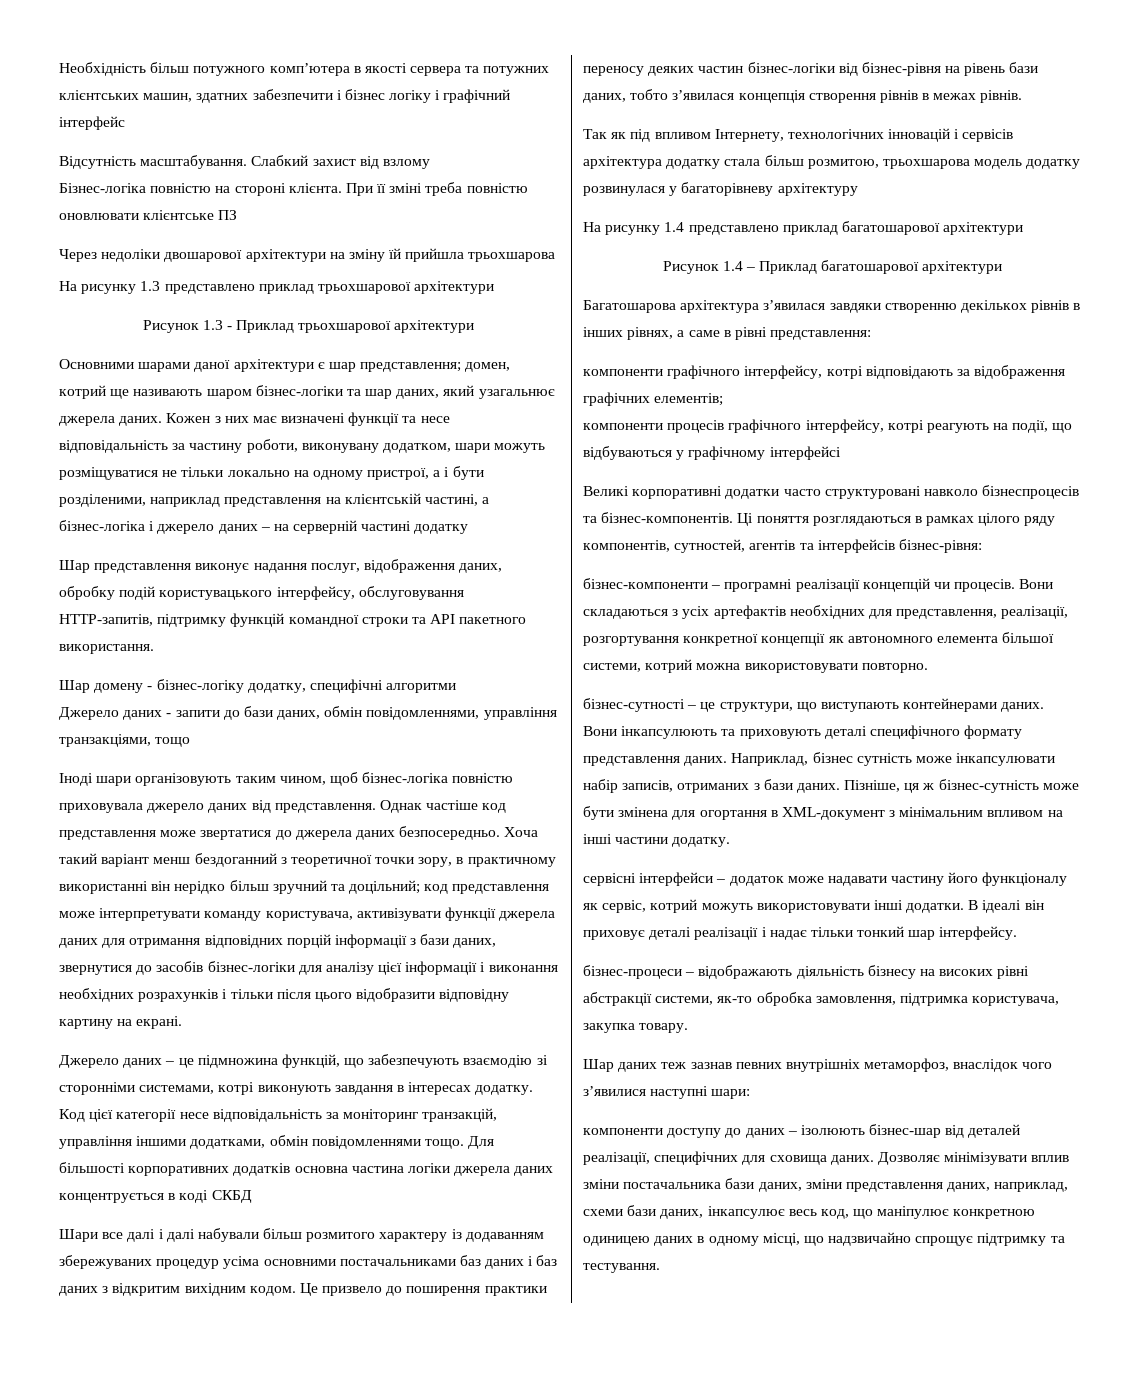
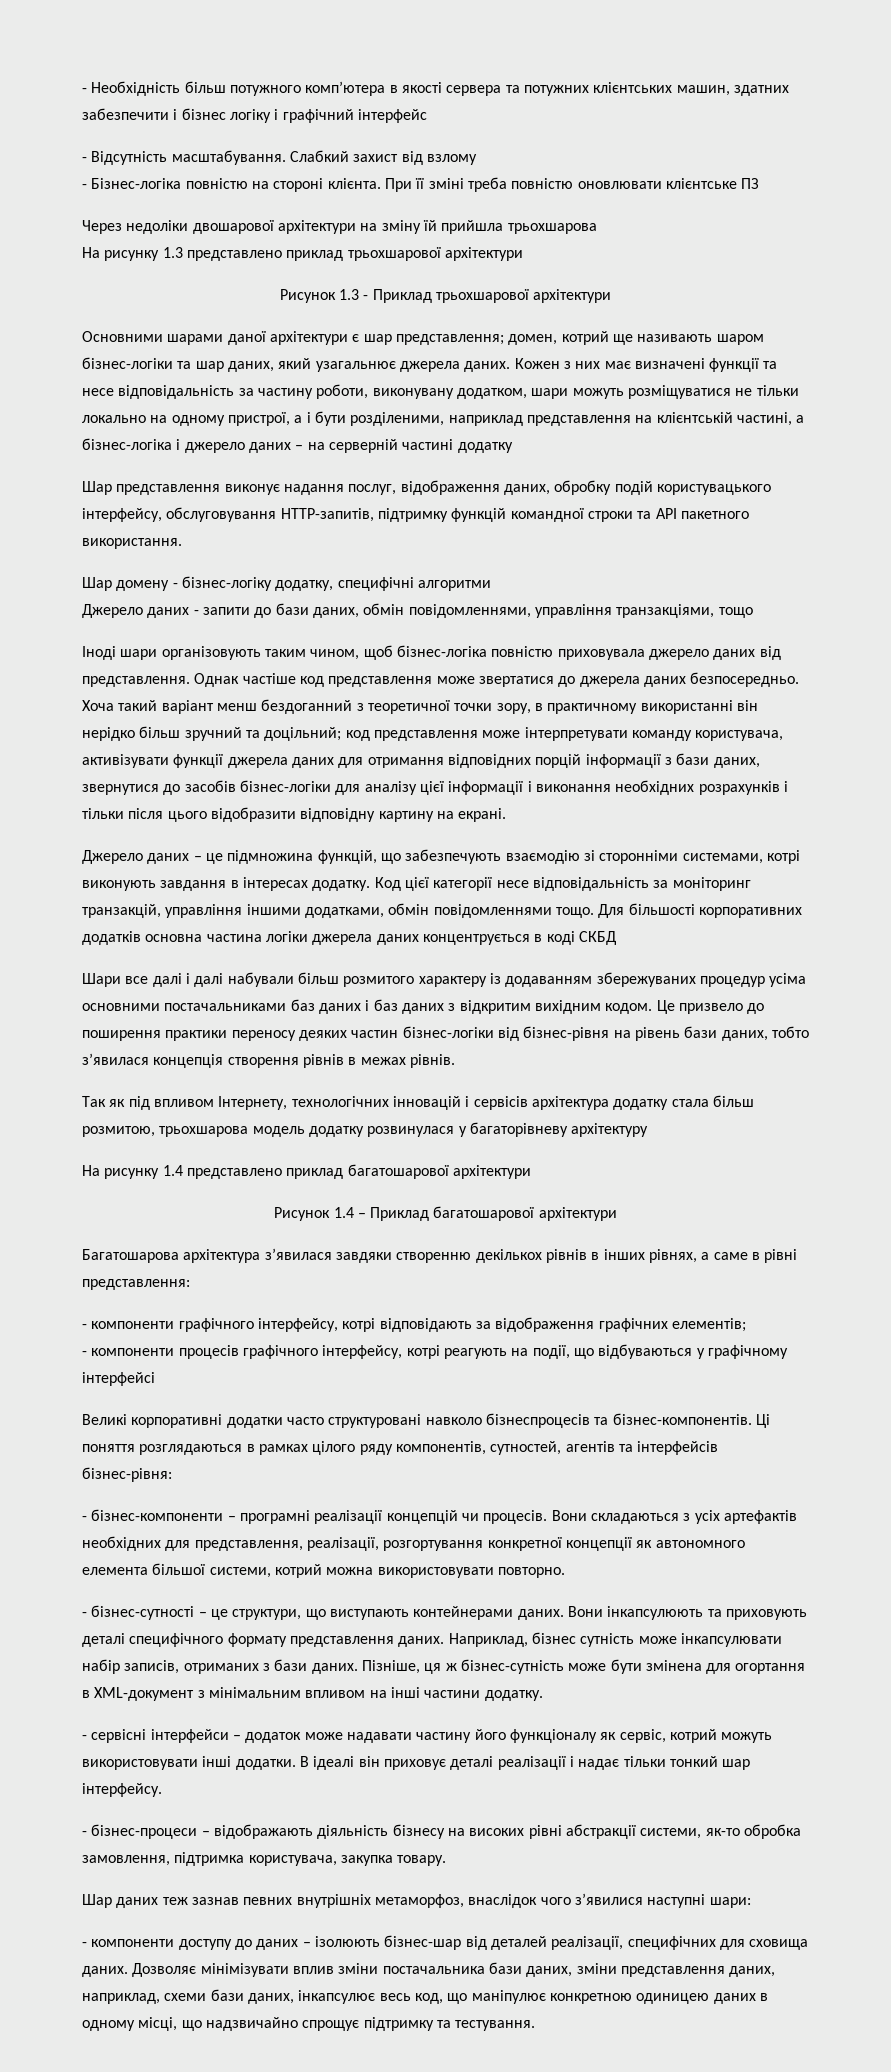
(59, 69) none -> [82,88,87,93] -
(125, 123) none -> [82,157,87,162] -
(430, 164) none -> [82,184,87,189] -
(872, 335) none -> [82,1324,87,1329] -
(724, 399) none -> [82,1351,87,1356] -
(982, 546) none -> [82,1516,87,1521] -
(928, 668) none -> [82,1612,87,1617] -
(731, 842) none -> [82,1735,87,1740] -
(1018, 933) none -> [82,1831,87,1836] -
(751, 1094) none -> [82,1942,87,1947] -

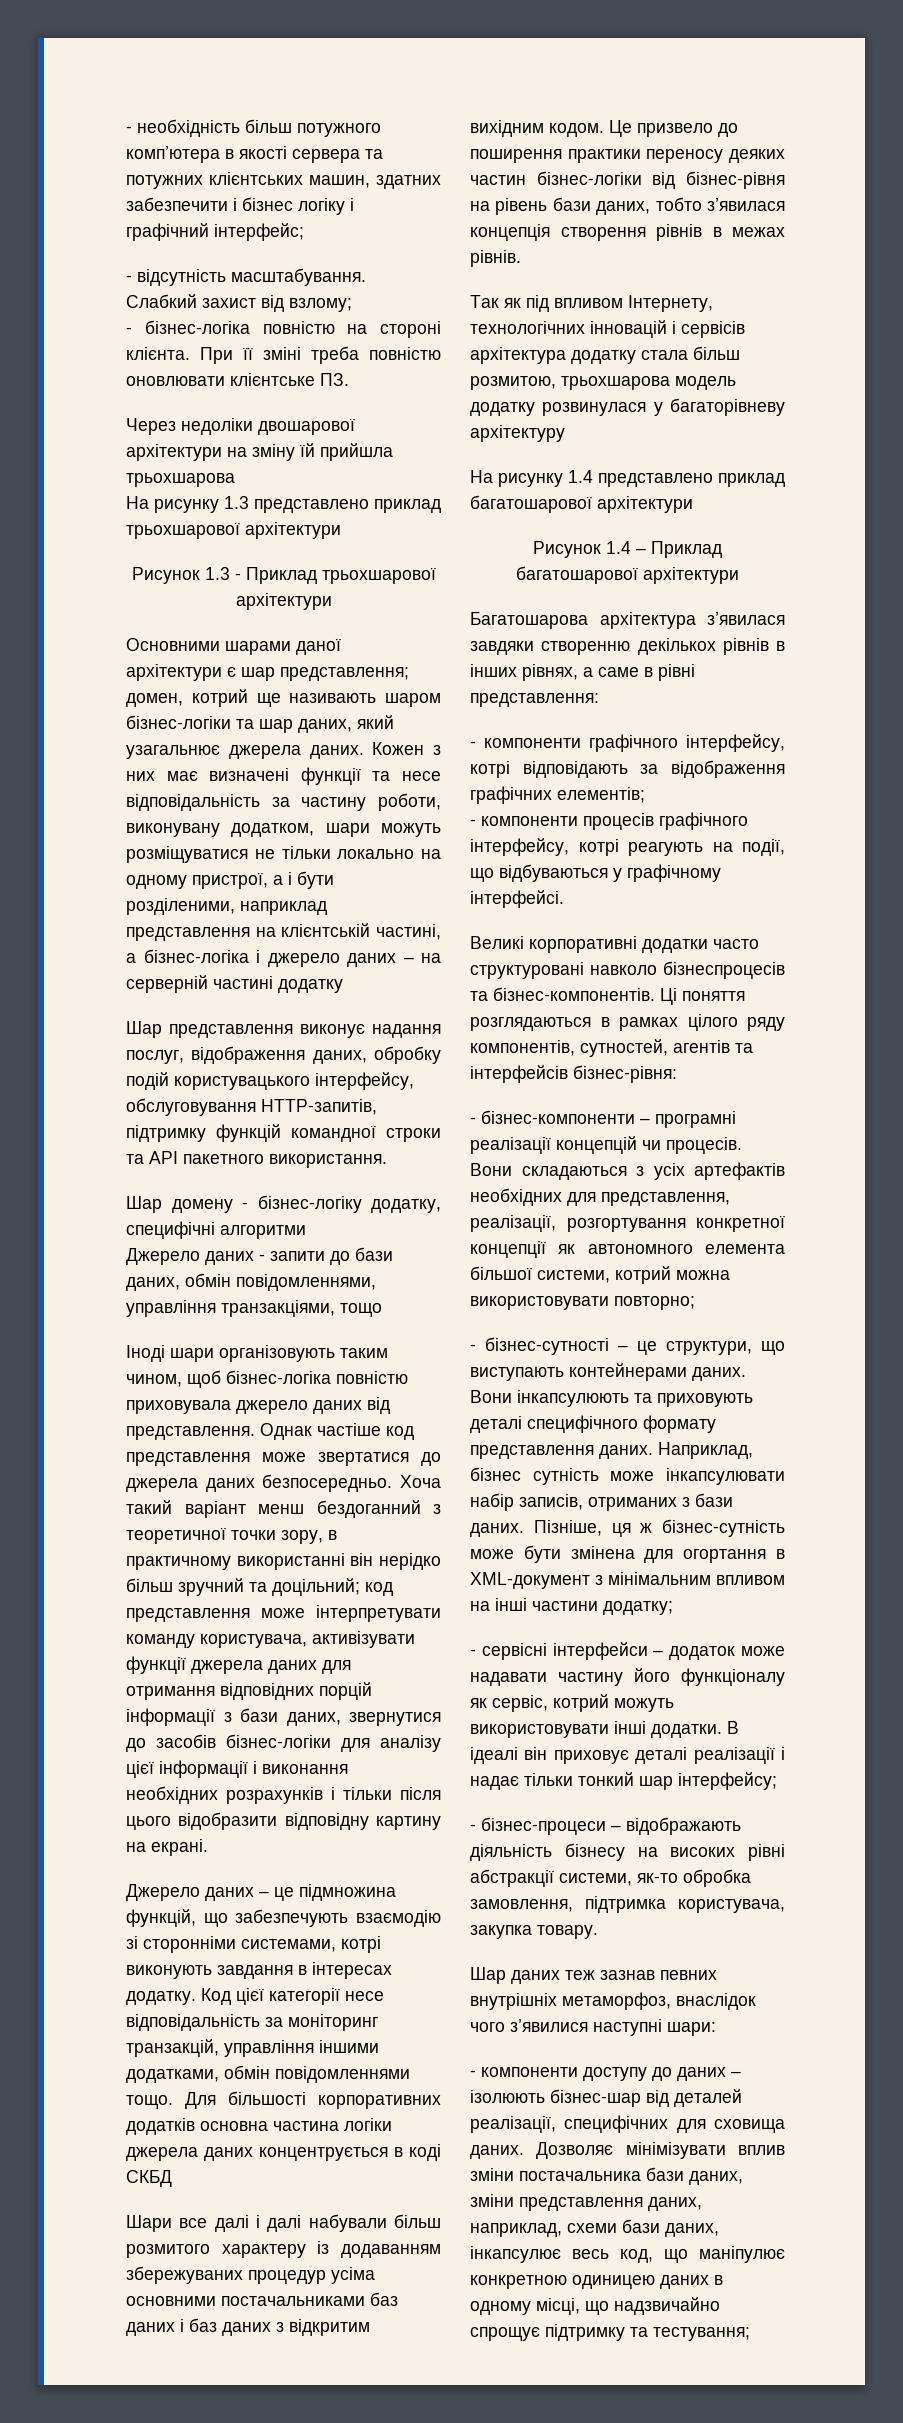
[82,81,181,96] - Необхідність -> [126,119,240,137] - необхідність
[357,109,427,123] [82,151,168,165] інтерфейс // - Відсутність -> [214,223,304,241] [126,269,226,286] інтерфейс; // - відсутність
[426,154,477,165] [82,178,182,189] взлому // - Бізнес-логіка -> [289,298,352,312] [126,320,250,334] взлому; // - бізнес-логіка
[741,178,760,189] ПЗ -> [320,373,349,386] ПЗ.
[82,1372,155,1386] інтерфейсі -> [470,890,564,908] інтерфейсі.
[497,1567,565,1578] повторно. -> [614,1296,695,1310] повторно;
[484,1690,543,1701] додатку. -> [603,1601,673,1615] додатку;
[82,1783,162,1797] інтерфейсу. -> [678,1772,777,1790] інтерфейсу;
[455,2020,536,2031] тестування. -> [653,2327,750,2341] тестування;

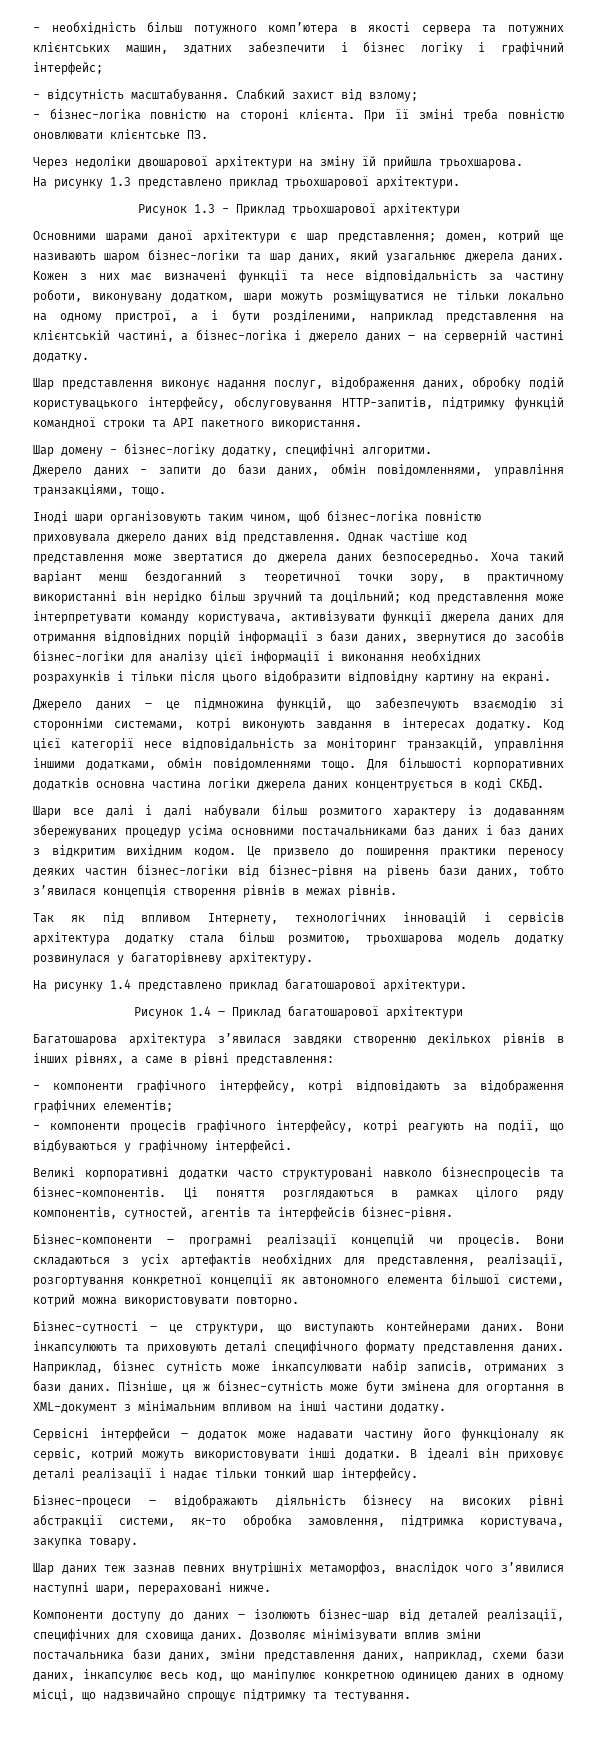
[126,473,235,487] трьохшарова -> [439,159,523,169] трьохшарова.
[245,522,341,539] архітектури -> [376,176,460,189] архітектури.
[278,979,343,993] додатку -> [33,353,89,363] додатку.
[220,1225,306,1239] алгоритми -> [362,447,432,457] алгоритми.
[340,1303,382,1317] тощо -> [131,487,166,496] тощо.
[126,2170,172,2187] СКБД -> [509,779,544,790] СКБД.
[470,425,565,442] архітектуру -> [229,952,313,965] архітектуру.
[597,496,693,513] архітектури -> [383,979,467,992] архітектури.
[573,1065,677,1083] [470,1110,635,1124] бізнес-рівня: // - бізнес-компоненти -> [362,1206,453,1220] [33,1234,152,1244] бізнес-рівня. // Бізнес-компоненти
[614,1296,695,1310] [470,1337,609,1355] повторно; // - бізнес-сутності -> [236,1297,299,1307] [33,1321,138,1334] повторно. // Бізнес-сутності
[603,1601,673,1615] [470,1643,547,1660] додатку; // - сервісні -> [390,1404,446,1414] [33,1428,89,1441] додатку. // Сервісні
[678,1772,777,1790] [470,1817,606,1835] інтерфейсу; // - бізнес-процеси -> [341,1468,418,1481] [33,1495,131,1508] інтерфейсу. // Бізнес-процеси
[667,2022,716,2036] [470,2067,578,2077] шари: // - компоненти -> [96,1582,271,1595] [33,1610,103,1619] шари, перераховані нижче. // Компоненти
[653,2327,750,2341] тестування; -> [334,1692,411,1702] тестування.

